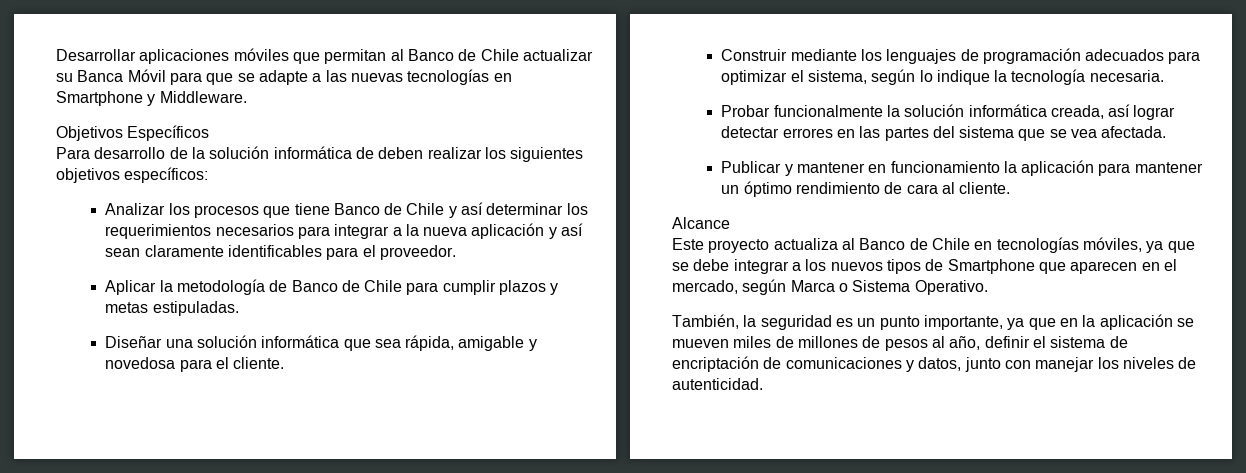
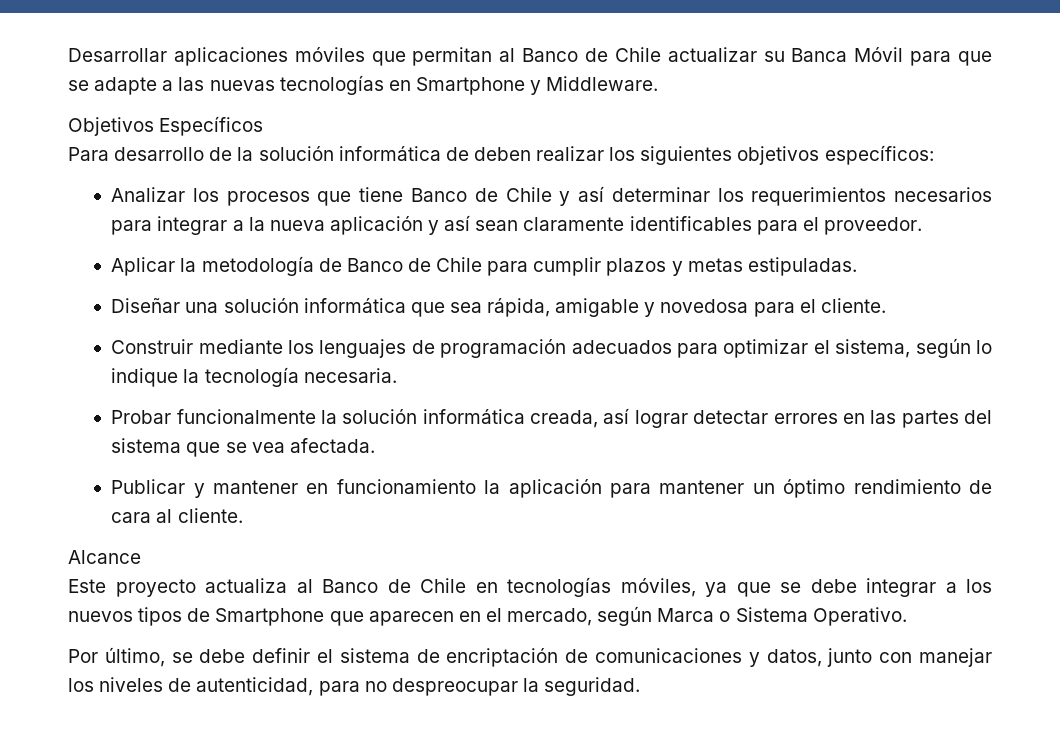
[672,314,1194,330] [672,336,981,351] También, la seguridad es un punto importante, ya que en la aplicación se mueven miles de millones de pesos al año, -> [68,647,246,667] Por último, se debe
[672,378,763,390] autenticidad. -> [196,677,641,696] autenticidad, para no despreocupar la seguridad.

